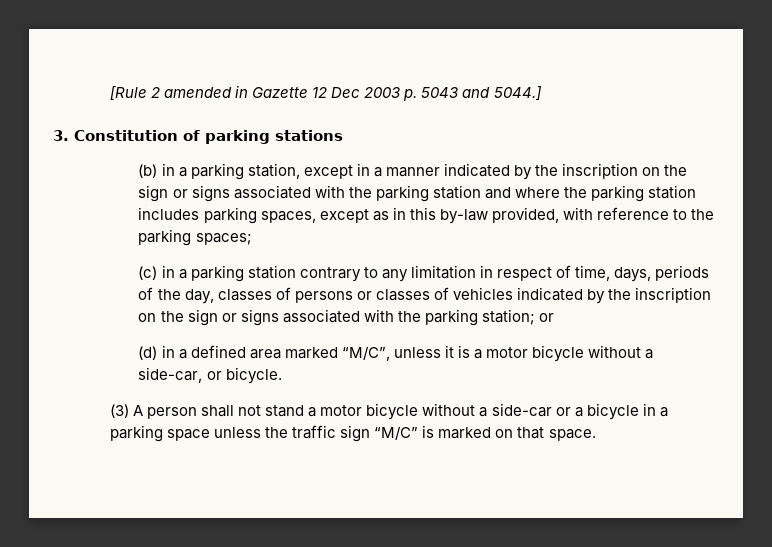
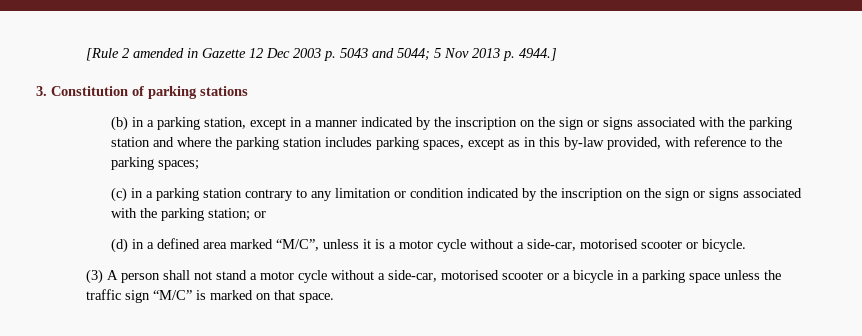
[493,86,542,100] 5044.] -> [396,48,557,61] 5044; 5 Nov 2013 p. 4944.]
[479,265,710,282] [138,287,513,304] in respect of time, days, periods of the day, classes of persons or classes of vehicles -> [393,188,464,198] or condition
[532,345,654,362] [138,367,203,383] bicycle without a side-car, -> [436,239,682,252] cycle without a side-car, motorised scooter
[366,403,552,420] bicycle without a side-car -> [297,270,543,283] cycle without a side-car, motorised scooter

